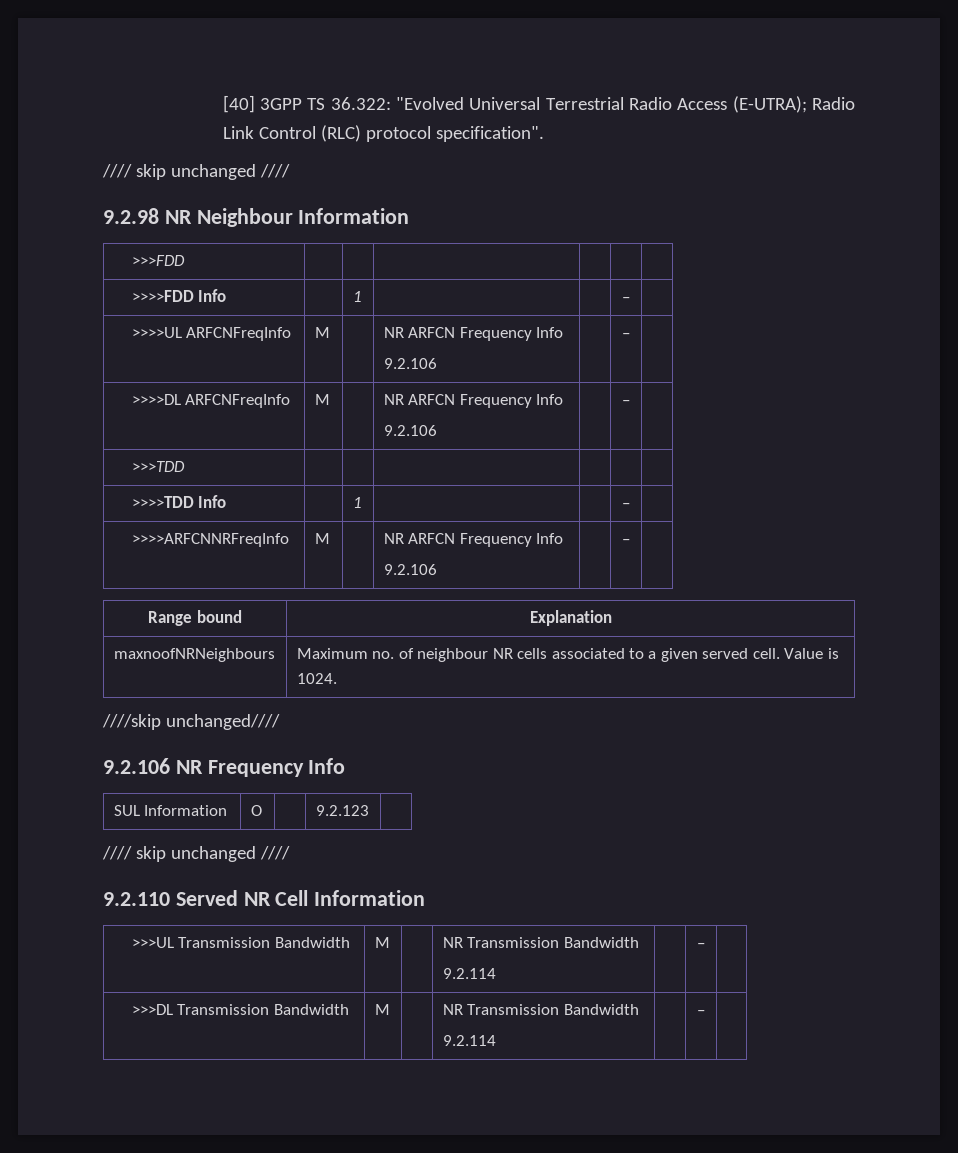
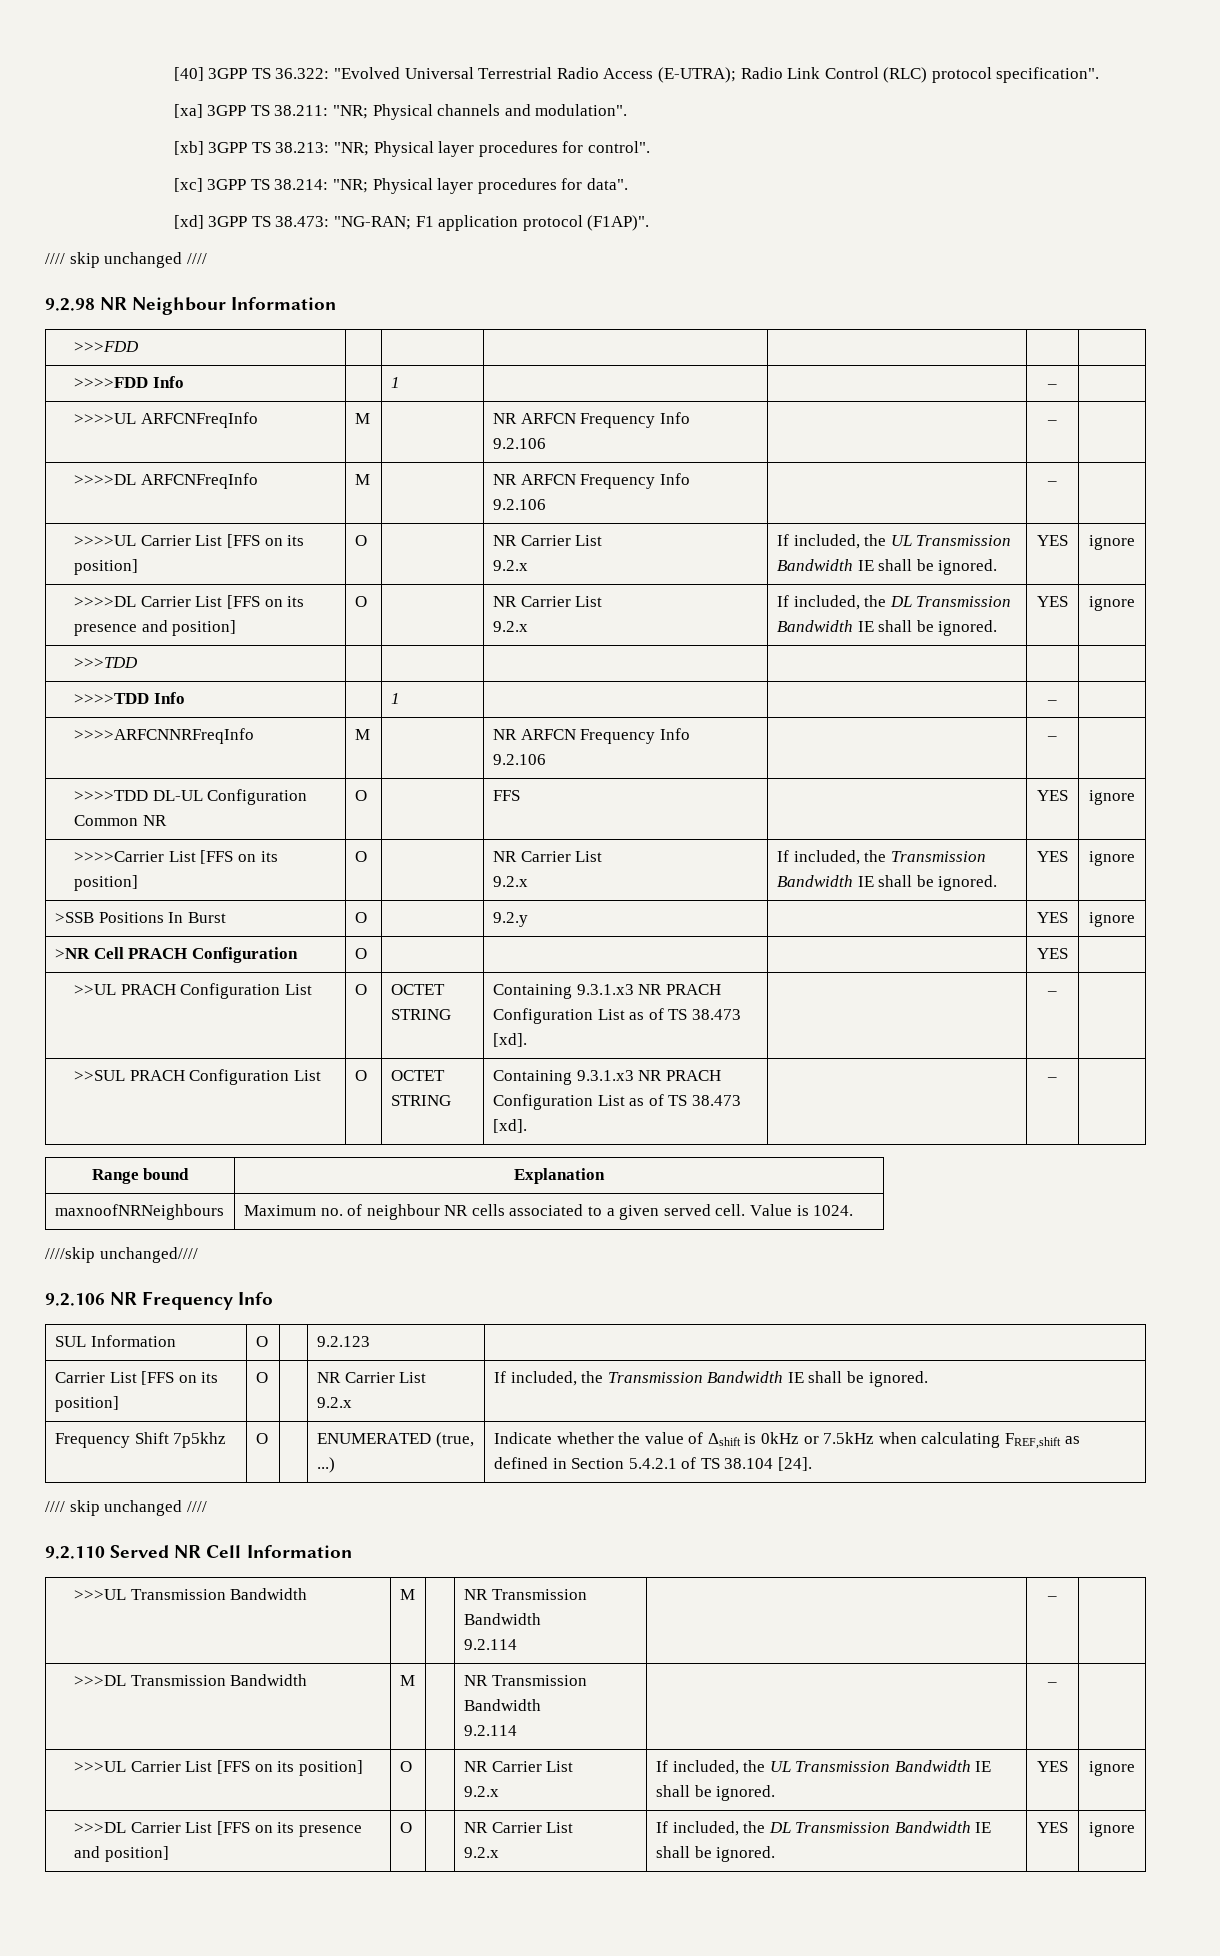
(544, 134) none -> [173,104,628,120] [173,141,650,157] [173,178,628,194] [173,215,650,231] // [xa] 3GPP TS 38.211: "NR; Physical channels and modulation". // [xb] 3GPP TS 38.213: "NR; Physical layer procedures for control". // [xc] 3GPP TS 38.214: "NR; Physical layer procedures for data". // [xd] 3GPP TS 38.473: "NG-RAN; F1 application protocol (F1AP)".
(630, 402) none -> [74,534,305,548] [74,559,139,575] [354,535,367,546] [492,535,603,546] [492,560,528,571] [776,534,1012,549] [776,559,998,575] [1037,535,1068,546] [1089,535,1135,550] [74,595,305,609] [74,620,237,636] [354,596,367,607] [492,596,603,607] [492,621,528,632] [776,595,1012,610] [776,620,998,636] [1037,596,1068,607] [1089,596,1135,611] // >>>>UL Carrier List [FFS on its position] | O | | NR Carrier List // 9.2.x | If included, the UL Transmission Bandwidth IE shall be ignored. | YES | ignore // >>>>DL Carrier List [FFS on its presence and position] | O | | NR Carrier List // 9.2.x | If included, the DL Transmission Bandwidth IE shall be ignored. | YES | ignore
(630, 541) none -> [74,789,308,805] [74,815,167,826] [354,790,367,801] [492,790,520,801] [1037,790,1068,801] [1089,790,1135,805] [74,850,278,864] [74,875,139,891] [354,851,367,862] [492,851,603,862] [492,876,528,887] [776,850,986,865] [776,875,998,891] [1037,851,1068,862] [1089,851,1135,866] [54,912,226,923] [354,912,367,923] [492,912,528,927] [1037,912,1068,923] [1089,912,1135,927] [54,947,298,963] [354,948,367,959] [1037,948,1068,959] [74,983,312,999] [354,984,367,995] [390,984,445,995] [390,1009,451,1020] [492,984,721,999] [492,1008,741,1024] [492,1033,527,1047] [1047,991,1057,995] [74,1069,321,1085] [354,1070,367,1081] [390,1070,445,1081] [390,1095,451,1106] [492,1070,721,1085] [492,1094,741,1110] [492,1119,527,1133] [1047,1077,1057,1081] // >>>>TDD DL-UL Configuration Common NR | O | | FFS | | YES | ignore // >>>>Carrier List [FFS on its position] | O | | NR Carrier List // 9.2.x | If included, the Transmission Bandwidth IE shall be ignored. | YES | ignore // >SSB Positions In Burst | O | | 9.2.y | | YES | ignore // >NR Cell PRACH Configuration | O | | | | YES | // >>UL PRACH Configuration List | O | OCTET STRING | Containing 9.3.1.x3 NR PRACH Configuration List as of TS 38.473 [xd]. | | – | // >>SUL PRACH Configuration List | O | OCTET STRING | Containing 9.3.1.x3 NR PRACH Configuration List as of TS 38.473 [xd]. | | – |
(369, 810) none -> [54,1371,219,1385] [54,1396,119,1412] [255,1372,268,1383] [316,1372,427,1383] [316,1397,352,1408] [493,1371,928,1387] [54,1432,227,1448] [255,1433,268,1444] [316,1432,474,1448] [316,1457,335,1473] [493,1432,1080,1449] [493,1457,813,1471] // Carrier List [FFS on its position] | O | | NR Carrier List // 9.2.x | If included, the Transmission Bandwidth IE shall be ignored. // Frequency Shift 7p5khz | O | | ENUMERATED (true, ...) | Indicate whether the value of Δshift is 0kHz or 7.5kHz when calculating FREF,shift as defined in Section 5.4.2.1 of TS 38.104 [24].
(705, 1012) none -> [74,1760,363,1776] [399,1761,412,1772] [463,1761,574,1772] [463,1786,499,1797] [655,1760,992,1775] [655,1785,776,1801] [1037,1761,1068,1772] [1089,1761,1135,1776] [74,1821,362,1837] [74,1846,169,1862] [399,1822,412,1833] [463,1822,574,1833] [463,1847,499,1858] [655,1821,992,1836] [655,1846,776,1862] [1037,1822,1068,1833] [1089,1822,1135,1837] // >>>UL Carrier List [FFS on its position] | O | | NR Carrier List // 9.2.x | If included, the UL Transmission Bandwidth IE shall be ignored. | YES | ignore // >>>DL Carrier List [FFS on its presence and position] | O | | NR Carrier List // 9.2.x | If included, the DL Transmission Bandwidth IE shall be ignored. | YES | ignore

